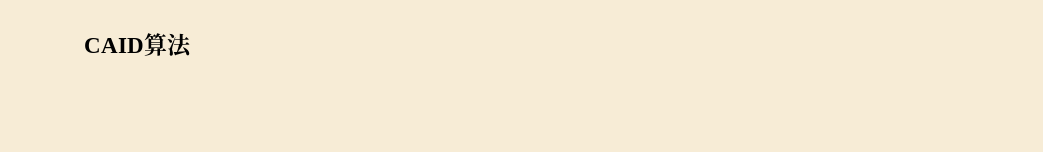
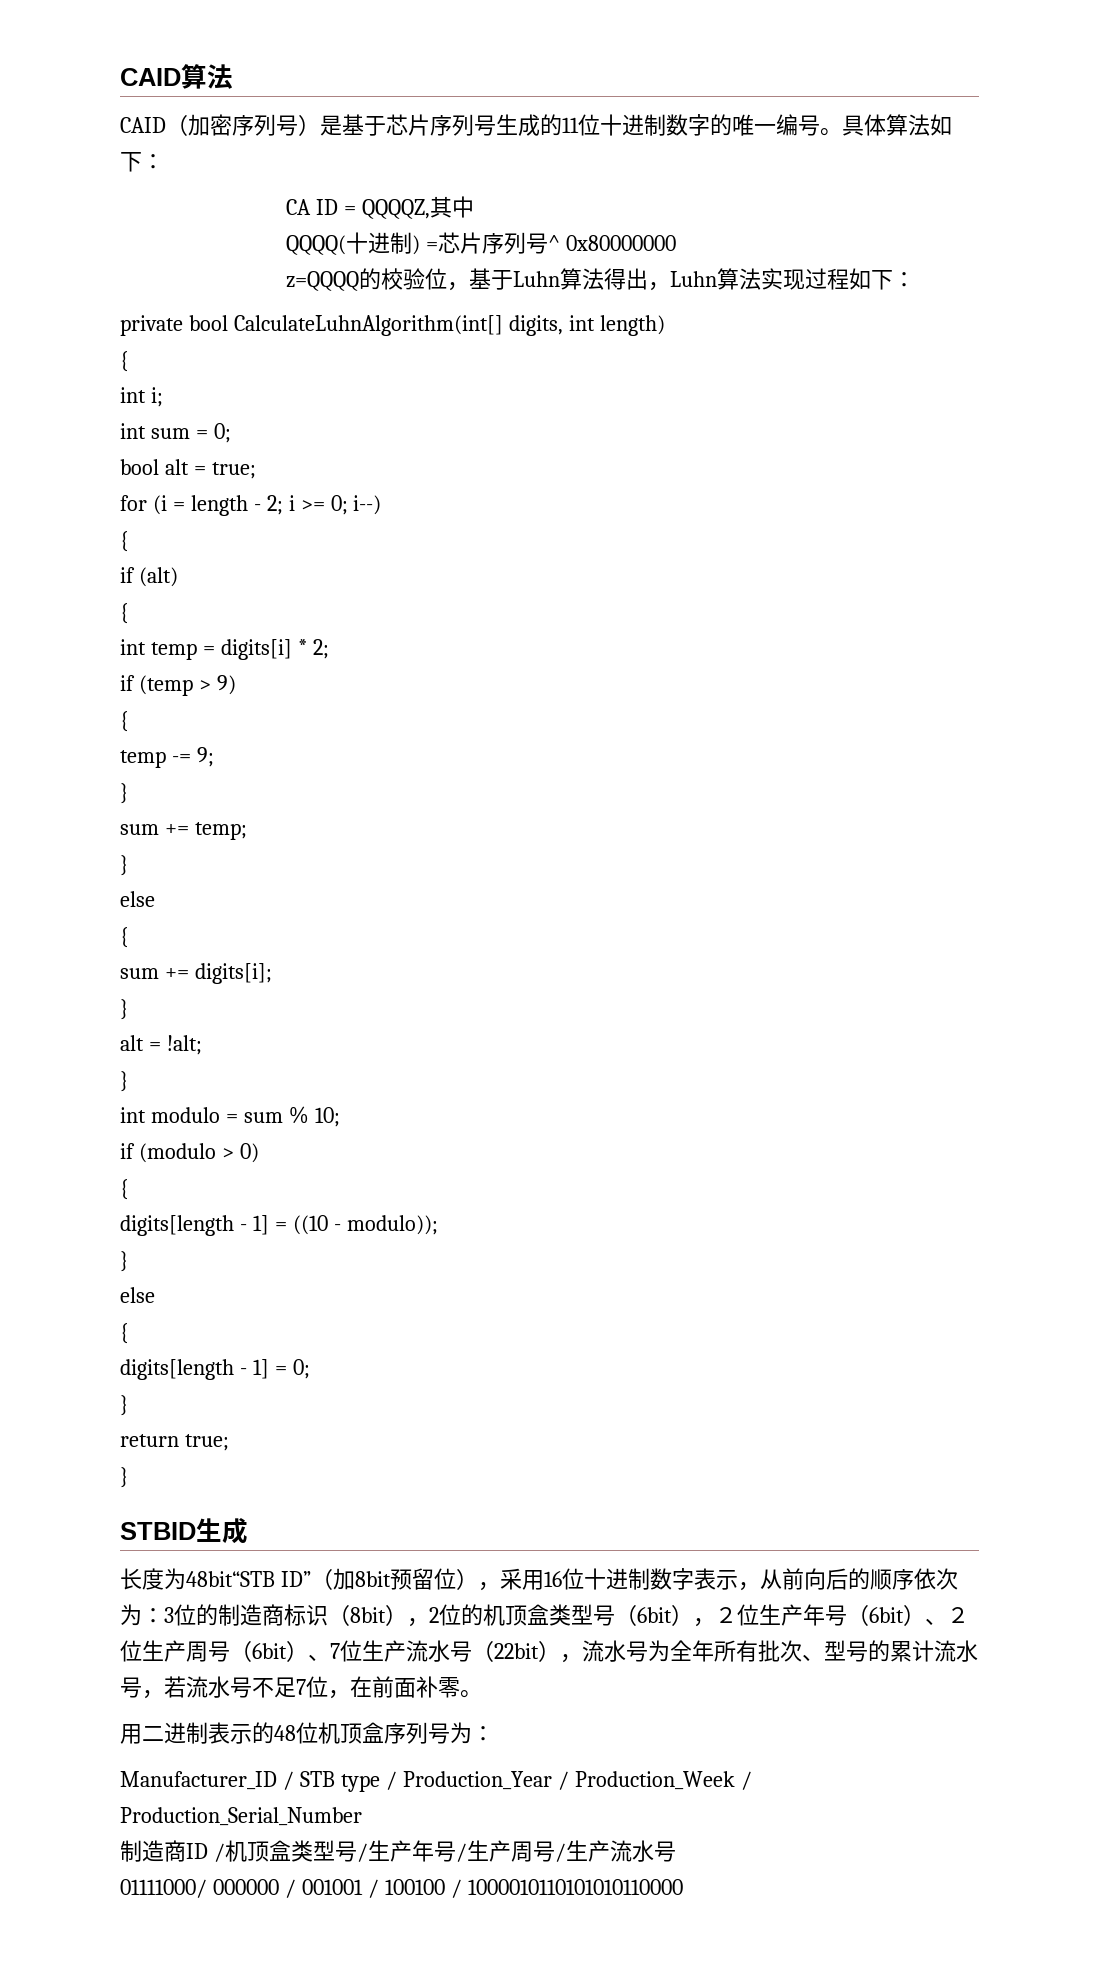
(192, 45) none -> [120,114,952,136] [120,152,164,172] [286,196,475,219] [286,232,677,255] [286,268,916,291] [120,315,665,336] [120,351,129,372] [120,387,163,407] [120,423,231,443] [120,459,256,479] [120,495,382,516] [120,531,129,552] [120,567,178,587] [120,603,129,624] [120,639,329,660] [120,675,236,696] [120,711,129,732] [120,747,214,768] [120,783,129,804] [120,822,247,840] [120,855,129,876] [120,891,155,907] [120,927,129,948] [120,963,272,984] [120,999,129,1020] [120,1035,202,1055] [120,1071,129,1092] [120,1106,340,1127] [120,1143,259,1163] [120,1179,129,1200] [120,1215,438,1236] [120,1251,129,1272] [120,1287,155,1303] [120,1323,129,1344] [120,1359,310,1380] [120,1395,129,1416] [120,1434,229,1451] [120,1467,129,1488] [120,1518,248,1544] [120,1568,958,1591] [120,1604,969,1627] [120,1640,978,1663] [120,1676,482,1699] [120,1722,494,1744] [120,1771,752,1792] [120,1807,362,1826] [120,1840,676,1862] [120,1879,683,1898] // CAID（加密序列号）是基于芯片序列号生成的11位十进制数字的唯一编号。具体算法如下： // CA ID = QQQQZ,其中 // QQQQ(十进制) =芯片序列号^ 0x80000000 // z=QQQQ的校验位，基于Luhn算法得出，Luhn算法实现过程如下： // private bool CalculateLuhnAlgorithm(int[] digits, int length) // { // int i; // int sum = 0; // bool alt = true; // for (i = length - 2; i >= 0; i--) // { // if (alt) // { // int temp = digits[i] * 2; // if (temp > 9) // { // temp -= 9; // } // sum += temp; // } // else // { // sum += digits[i]; // } // alt = !alt; // } // int modulo = sum % 10; // if (modulo > 0) // { // digits[length - 1] = ((10 - modulo)); // } // else // { // digits[length - 1] = 0; // } // return true; // } // STBID生成 // 长度为48bit“STB ID”（加8bit预留位），采用16位十进制数字表示，从前向后的顺序依次为：3位的制造商标识（8bit），2位的机顶盒类型号（6bit），２位生产年号（6bit）、２位生产周号（6bit）、7位生产流水号（22bit），流水号为全年所有批次、型号的累计流水号，若流水号不足7位，在前面补零。 // 用二进制表示的48位机顶盒序列号为： // Manufacturer_ID / STB type / Production_Year / Production_Week / Production_Serial_Number // 制造商ID /机顶盒类型号/生产年号/生产周号/生产流水号 // 01111000/ 000000 / 001001 / 100100 / 1000010110101010110000

